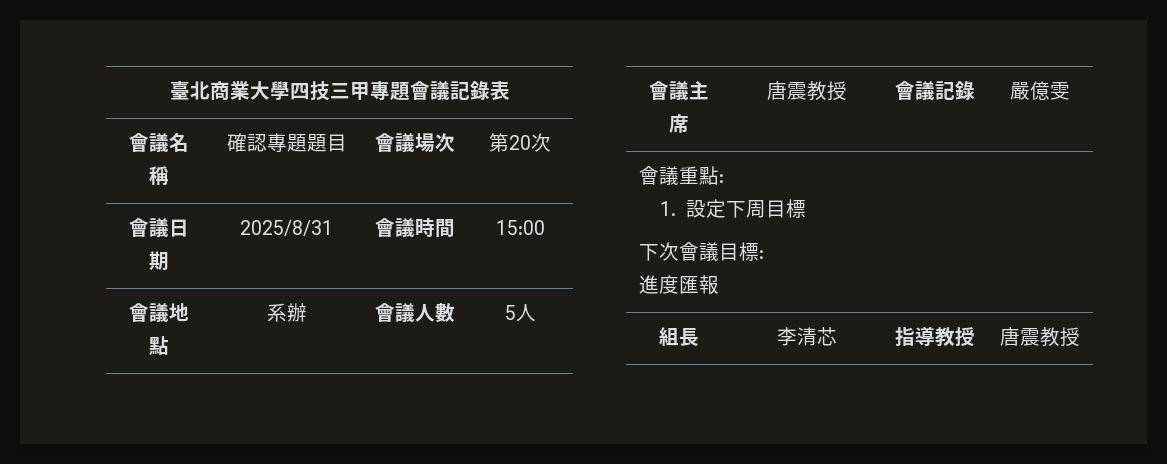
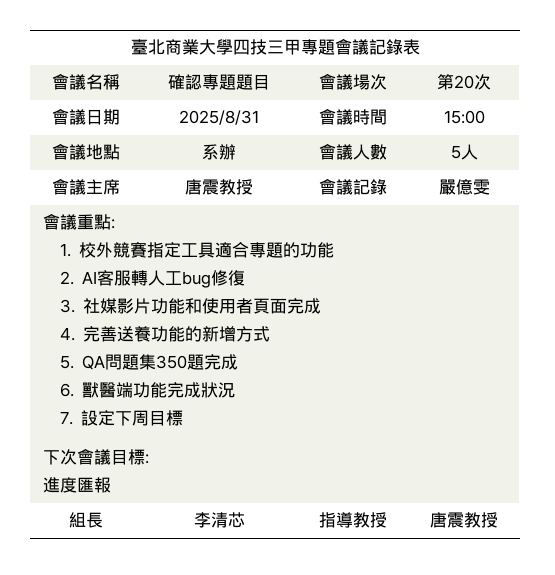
(677, 208) none -> [79,241,335,258] [59,270,246,288] [59,298,322,314] [59,326,271,342] [59,354,239,370] [59,382,236,398] [59,411,73,425] 校外競賽指定工具適合專題的功能 // 2. AI客服轉人工bug修復 // 3.社媒影片功能和使用者頁面完成 // 4.完善送養功能的新增方式 // 5. QA問題集350題完成 // 6.獸醫端功能完成狀況 // 7.

